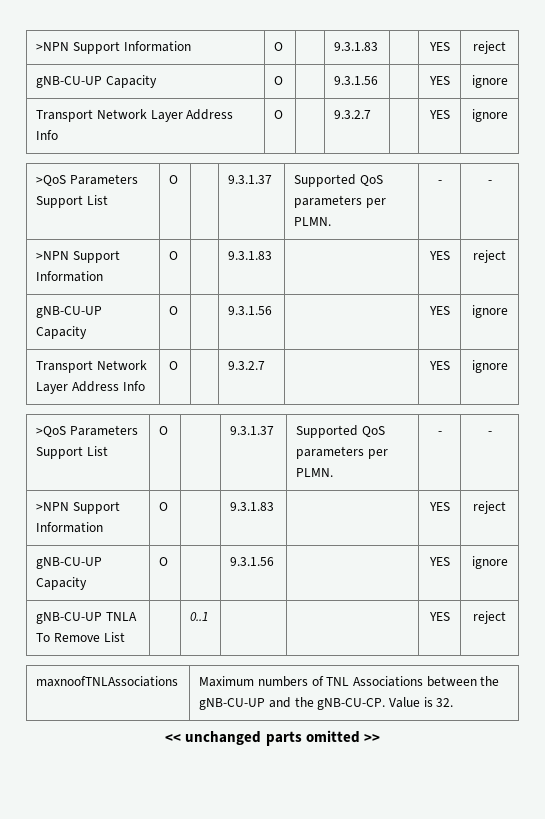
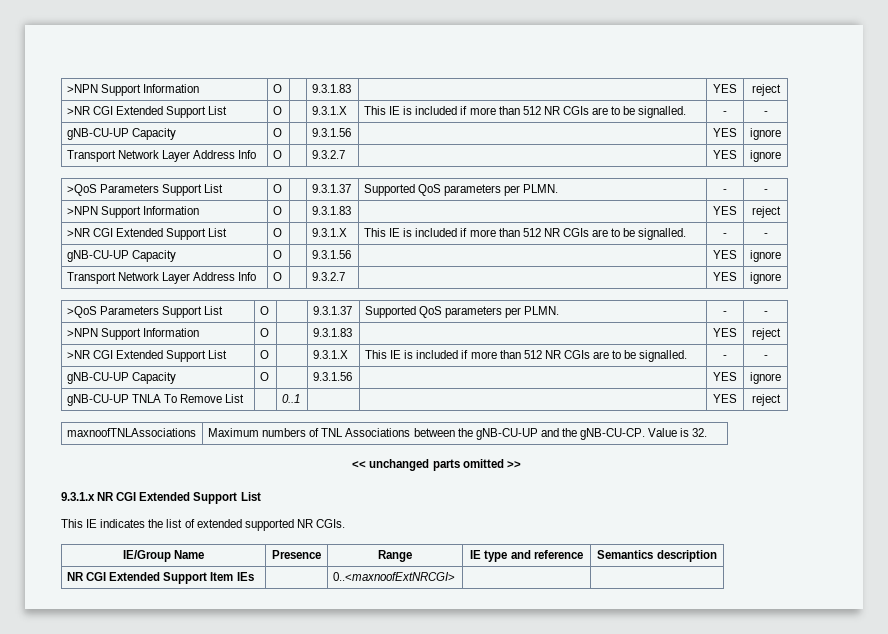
[36,41,191,54] [274,42,284,51] [334,42,379,51] [428,42,450,51] [473,41,506,54] >NPN Support Information | O | | 9.3.1.83 | | YES | reject -> [66,84,200,96] [272,84,282,93] [311,84,351,93] [713,84,737,93] [751,84,781,96] [66,106,228,118] [272,106,282,115] [311,106,347,115] [363,106,687,118] [723,111,727,115] [763,111,768,115] >NPN Support Information | O | | 9.3.1.83 | | YES | reject // >NR CGI Extended Support List | O | | 9.3.1.X | This IE is included if more than 512 NR CGIs are to be signalled. | - | -
(506, 256) none -> [66,228,228,240] [272,228,282,237] [311,228,347,237] [363,228,687,240] [723,233,727,237] [763,233,768,237] // >NR CGI Extended Support List | O | | 9.3.1.X | This IE is included if more than 512 NR CGIs are to be signalled. | - | -
(506, 507) none -> [66,350,228,362] [259,350,269,359] [312,350,348,359] [364,350,688,362] [723,355,727,359] [763,355,768,359] // >NR CGI Extended Support List | O | | 9.3.1.X | This IE is included if more than 512 NR CGIs are to be signalled. | - | -
(380, 738) none -> [61,492,261,504] [61,519,345,531] [122,550,205,562] [272,550,321,559] [378,550,412,562] [470,550,583,562] [597,550,717,562] [66,572,254,584] [332,572,455,581] // 9.3.1.x NR CGI Extended Support List // This IE indicates the list of extended supported NR CGIs. // IE/Group Name | Presence | Range | IE type and reference | Semantics description // NR CGI Extended Support Item IEs | | 0..<maxnoofExtNRCGI> | |

